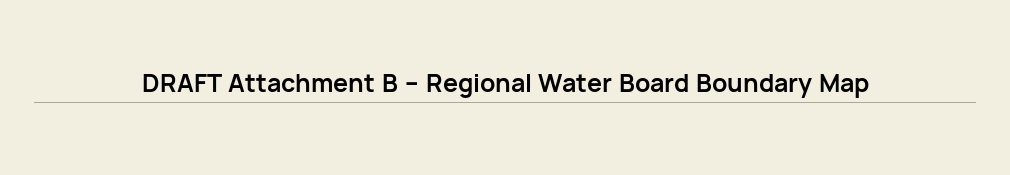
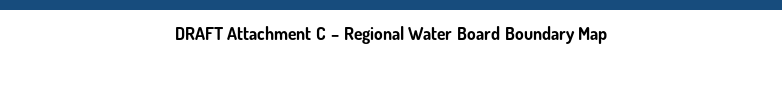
[382,74,398,92] B -> [316,27,327,40] C

